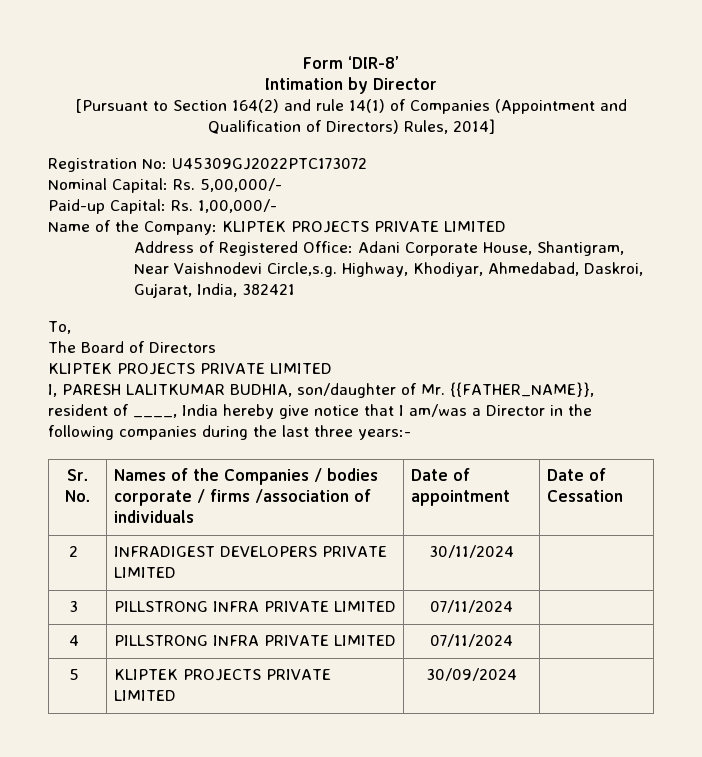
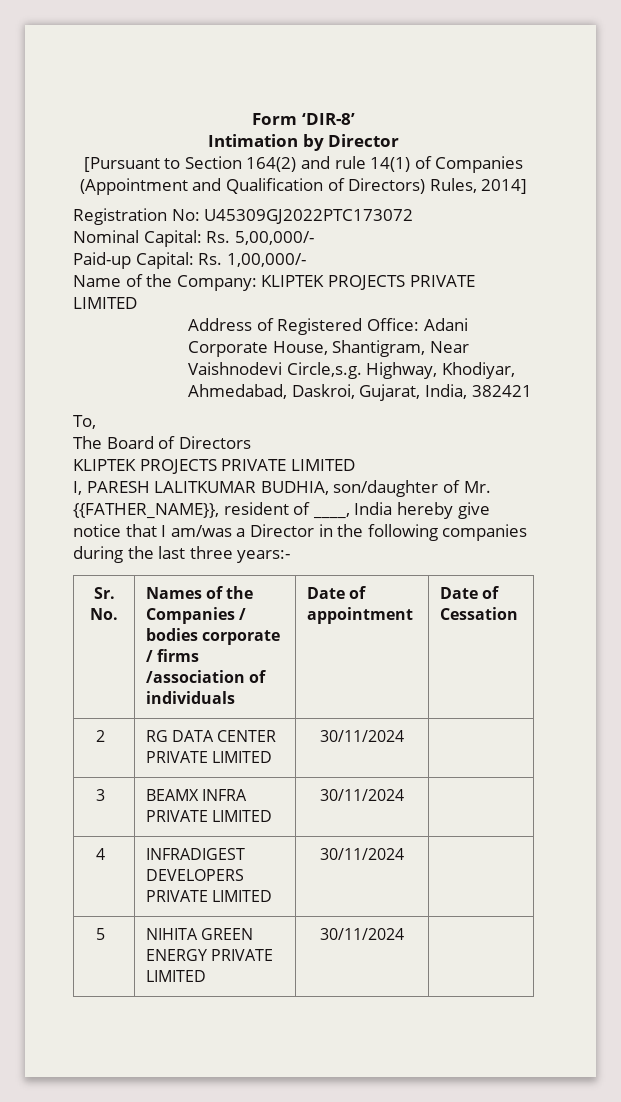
(78, 551) none -> [145,730,277,742] [145,751,273,763] [320,730,404,742] [96,789,106,801] [145,789,248,801] [145,810,273,822] [320,789,404,801] [96,848,106,860] | RG DATA CENTER PRIVATE LIMITED | 30/11/2024 | // 3 | BEAMX INFRA PRIVATE LIMITED | 30/11/2024 | // 4
[68,601,78,612] [113,601,396,612] [430,600,513,613] [68,635,79,646] [113,635,396,646] [430,634,513,647] [68,669,79,680] [113,669,331,681] [113,690,176,701] [426,668,517,681] 3 | PILLSTRONG INFRA PRIVATE LIMITED | 07/11/2024 | // 4 | PILLSTRONG INFRA PRIVATE LIMITED | 07/11/2024 | // 5 | KLIPTEK PROJECTS PRIVATE LIMITED | 30/09/2024 -> [96,928,106,940] [145,928,254,940] [145,949,274,961] [145,970,206,982] [320,928,404,940] 5 | NIHITA GREEN ENERGY PRIVATE LIMITED | 30/11/2024

